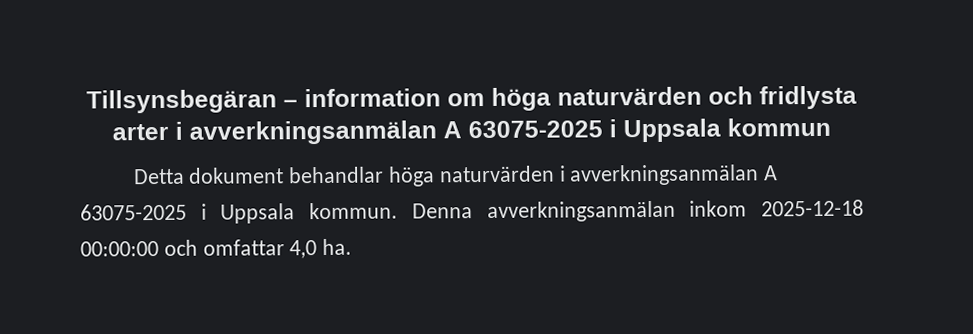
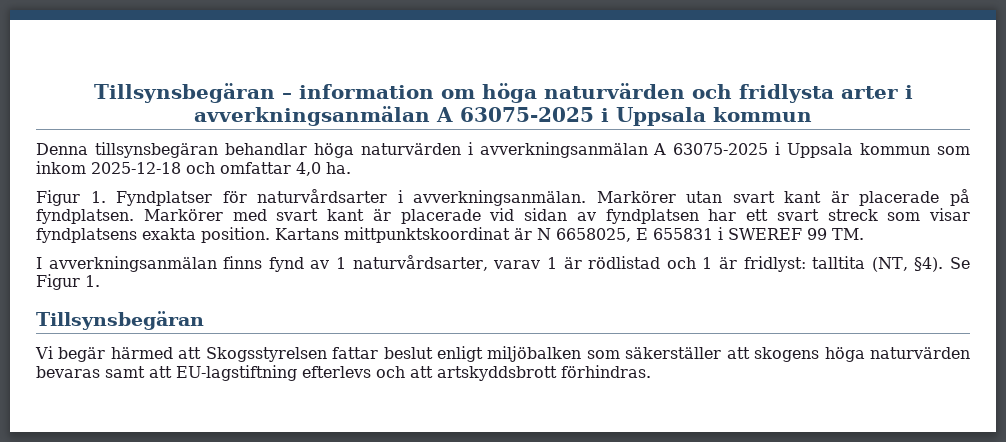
[133,167,285,185] Detta dokument -> [36,142,218,158] Denna tillsynsbegäran
[309,200,676,223] kommun. Denna avverkningsanmälan -> [860,143,970,155] kommun som
[80,241,159,257] 00:00:00 -> (181, 168) none
(353, 247) none -> [36,189,971,206] [36,208,970,224] [36,227,864,243] [36,255,971,272] [36,274,100,290] [36,311,204,330] [35,346,971,362] [36,365,651,381] // Figur 1. Fyndplatser för naturvårdsarter i avverkningsanmälan. Markörer utan svart kant är placerade på fyndplatsen. Markörer med svart kant är placerade vid sidan av fyndplatsen har ett svart streck som visar fyndplatsens exakta position. Kartans mittpunktskoordinat är N 6658025, E 655831 i SWEREF 99 TM. // I avverkningsanmälan finns fynd av 1 naturvårdsarter, varav 1 är rödlistad och 1 är fridlyst: talltita (NT, §4). Se Figur 1. // Tillsynsbegäran // Vi begär härmed att Skogsstyrelsen fattar beslut enligt miljöbalken som säkerställer att skogens höga naturvärden bevaras samt att EU-lagstiftning efterlevs och att artskyddsbrott förhindras.

